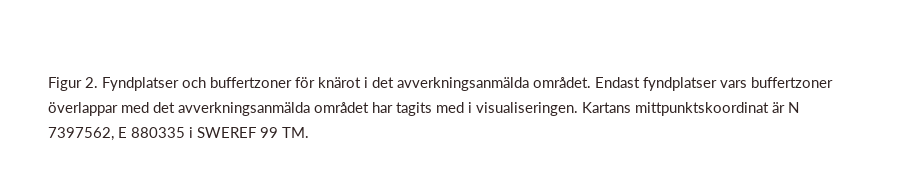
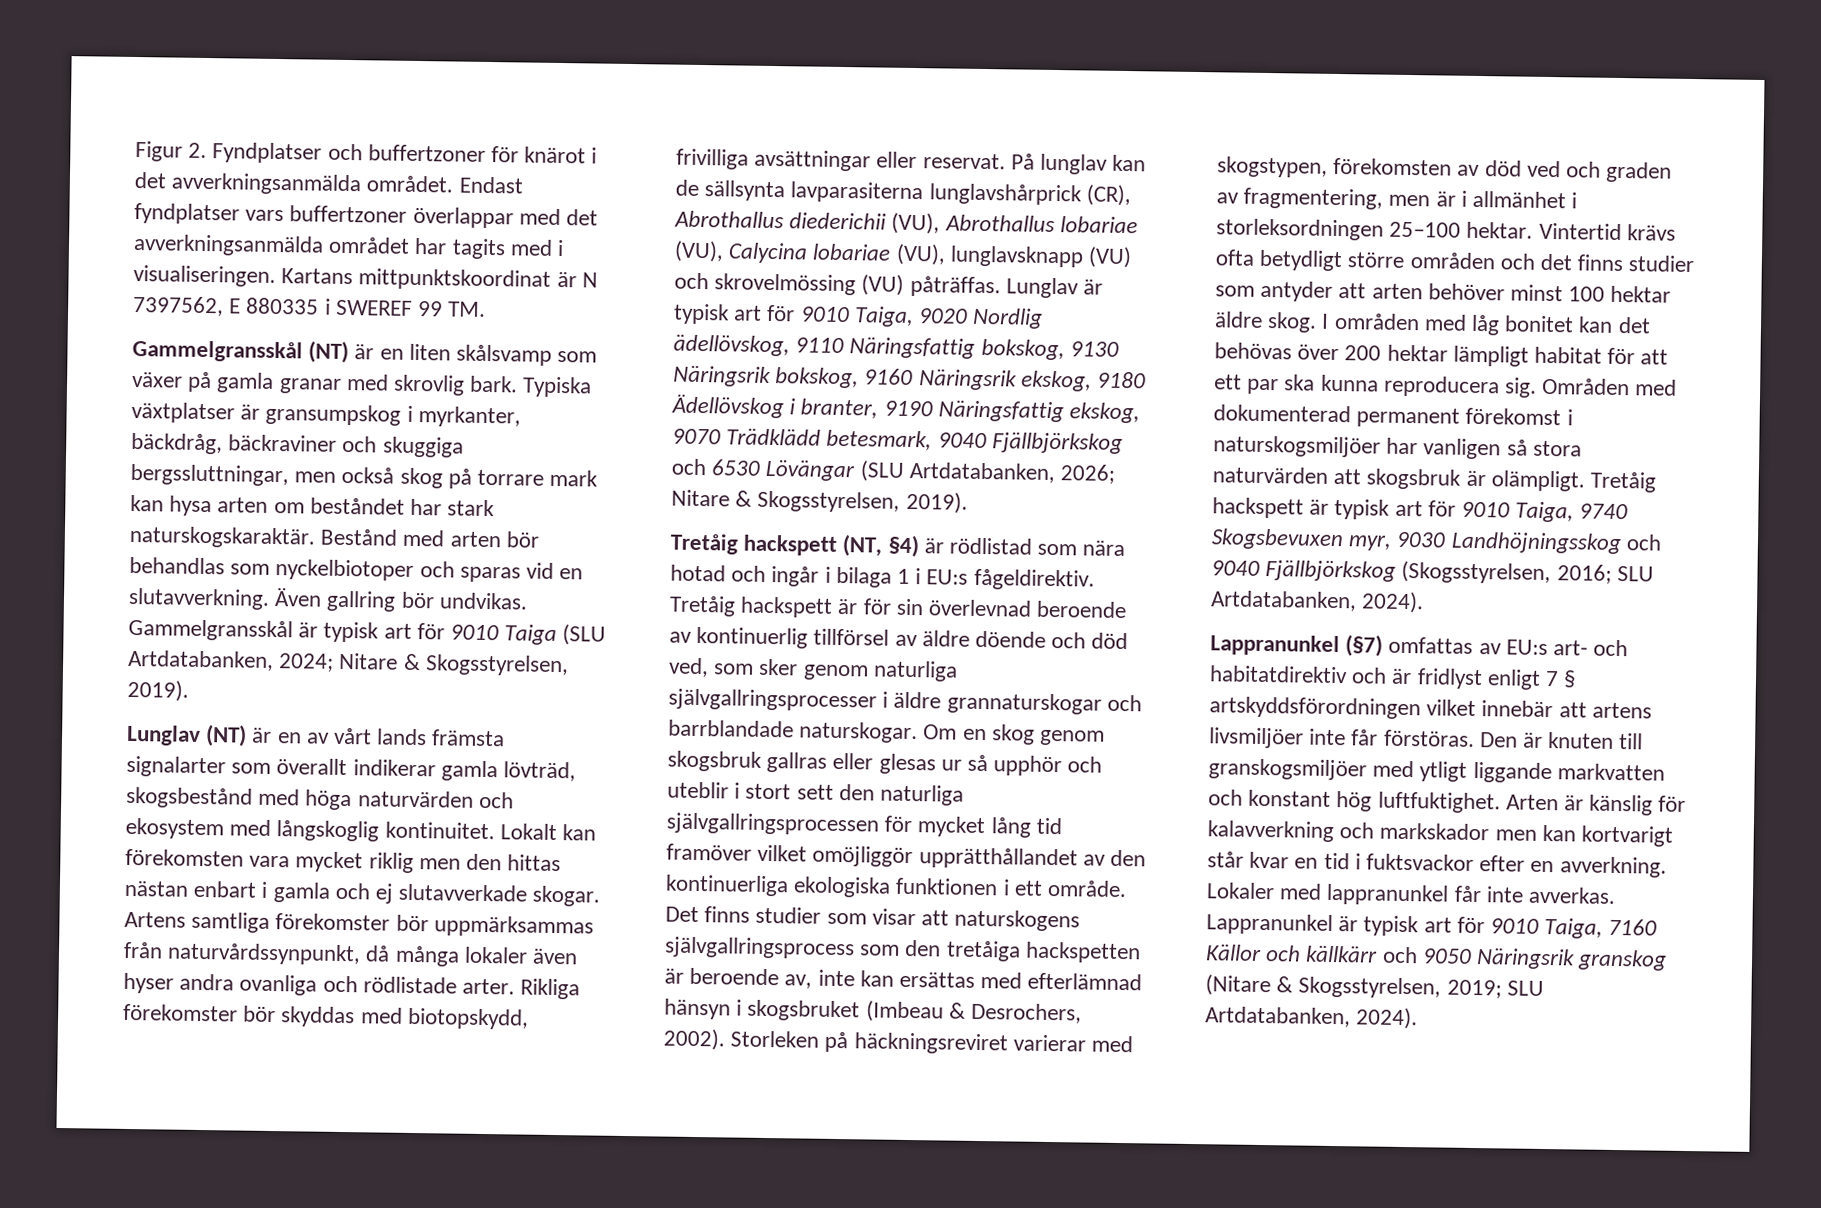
(309, 132) none -> [132,339,598,366] [131,371,593,398] [131,401,521,428] [131,432,464,458] [130,463,599,489] [130,494,496,517] [129,525,539,549] [129,556,584,583] [128,587,528,612] [128,618,607,646] [128,649,569,677] [127,679,189,702] [126,724,506,747] [126,755,577,782] [126,786,514,811] [125,817,597,842] [125,848,562,873] [124,880,601,907] [124,911,594,938] [123,941,579,967] [123,972,581,1000] [123,1003,529,1030] [676,148,1147,175] [675,179,1131,207] [674,210,1138,235] [674,240,1133,269] [674,272,1104,299] [673,303,1044,329] [673,334,1119,361] [673,365,1147,392] [671,393,1141,424] [672,428,1123,454] [671,458,1116,484] [671,489,968,514] [670,533,1126,558] [670,564,1095,591] [669,595,1128,619] [669,626,1129,650] [668,657,958,682] [668,688,1142,715] [668,719,1106,746] [667,750,1103,777] [667,781,965,806] [666,812,1062,838] [666,843,1147,870] [665,874,1128,898] [665,906,1081,932] [664,936,1141,964] [664,967,1143,991] [664,998,1083,1024] [663,1028,1134,1055] [1217,156,1673,183] [1216,187,1578,210] [1216,218,1676,241] [1215,249,1695,273] [1215,280,1672,303] [1214,311,1651,336] [1214,342,1669,367] [1214,374,1678,398] [1213,404,1573,428] [1213,435,1582,460] [1212,466,1657,493] [1212,497,1629,523] [1211,528,1662,555] [1211,560,1654,585] [1210,590,1425,614] [1210,634,1629,657] [1209,665,1577,690] [1209,696,1652,720] [1209,727,1644,750] [1208,758,1665,784] [1208,789,1687,816] [1207,820,1674,847] [1207,851,1667,878] [1206,882,1617,906] [1206,913,1658,939] [1205,944,1668,971] [1205,974,1544,999] [1205,1006,1419,1030] // Gammelgransskål (NT) är en liten skålsvamp som växer på gamla granar med skrovlig bark. Typiska växtplatser är gransumpskog i myrkanter, bäckdråg, bäckraviner och skuggiga bergssluttningar, men också skog på torrare mark kan hysa arten om beståndet har stark naturskogskaraktär. Bestånd med arten bör behandlas som nyckelbiotoper och sparas vid en slutavverkning. Även gallring bör undvikas. Gammelgransskål är typisk art för 9010 Taiga (SLU Artdatabanken, 2024; Nitare & Skogsstyrelsen, 2019). // Lunglav (NT) är en av vårt lands främsta signalarter som överallt indikerar gamla lövträd, skogsbestånd med höga naturvärden och ekosystem med långskoglig kontinuitet. Lokalt kan förekomsten vara mycket riklig men den hittas nästan enbart i gamla och ej slutavverkade skogar. Artens samtliga förekomster bör uppmärksammas från naturvårdssynpunkt, då många lokaler även hyser andra ovanliga och rödlistade arter. Rikliga förekomster bör skyddas med biotopskydd, frivilliga avsättningar eller reservat. På lunglav kan de sällsynta lavparasiterna lunglavshårprick (CR), Abrothallus diederichii (VU), Abrothallus lobariae (VU), Calycina lobariae (VU), lunglavsknapp (VU) och skrovelmössing (VU) påträffas. Lunglav är typisk art för 9010 Taiga, 9020 Nordlig ädellövskog, 9110 Näringsfattig bokskog, 9130 Näringsrik bokskog, 9160 Näringsrik ekskog, 9180 Ädellövskog i branter, 9190 Näringsfattig ekskog, 9070 Trädklädd betesmark, 9040 Fjällbjörkskog och 6530 Lövängar (SLU Artdatabanken, 2026; Nitare & Skogsstyrelsen, 2019). // Tretåig hackspett (NT, §4) är rödlistad som nära hotad och ingår i bilaga 1 i EU:s fågeldirektiv. Tretåig hackspett är för sin överlevnad beroende av kontinuerlig tillförsel av äldre döende och död ved, som sker genom naturliga självgallringsprocesser i äldre grannaturskogar och barrblandade naturskogar. Om en skog genom skogsbruk gallras eller glesas ur så upphör och uteblir i stort sett den naturliga självgallringsprocessen för mycket lång tid framöver vilket omöjliggör upprätthållandet av den kontinuerliga ekologiska funktionen i ett område. Det finns studier som visar att naturskogens självgallringsprocess som den tretåiga hackspetten är beroende av, inte kan ersättas med efterlämnad hänsyn i skogsbruket (Imbeau & Desrochers, 2002). Storleken på häckningsreviret varierar med skogstypen, förekomsten av död ved och graden av fragmentering, men är i allmänhet i storleksordningen 25–100 hektar. Vintertid krävs ofta betydligt större områden och det finns studier som antyder att arten behöver minst 100 hektar äldre skog. I områden med låg bonitet kan det behövas över 200 hektar lämpligt habitat för att ett par ska kunna reproducera sig. Områden med dokumenterad permanent förekomst i naturskogsmiljöer har vanligen så stora naturvärden att skogsbruk är olämpligt. Tretåig hackspett är typisk art för 9010 Taiga, 9740 Skogsbevuxen myr, 9030 Landhöjningsskog och 9040 Fjällbjörkskog (Skogsstyrelsen, 2016; SLU Artdatabanken, 2024). // Lappranunkel (§7) omfattas av EU:s art- och habitatdirektiv och är fridlyst enligt 7 § artskyddsförordningen vilket innebär att artens livsmiljöer inte får förstöras. Den är knuten till granskogsmiljöer med ytligt liggande markvatten och konstant hög luftfuktighet. Arten är känslig för kalavverkning och markskador men kan kortvarigt står kvar en tid i fuktsvackor efter en avverkning. Lokaler med lappranunkel får inte avverkas. Lappranunkel är typisk art för 9010 Taiga, 7160 Källor och källkärr och 9050 Näringsrik granskog (Nitare & Skogsstyrelsen, 2019; SLU Artdatabanken, 2024).

